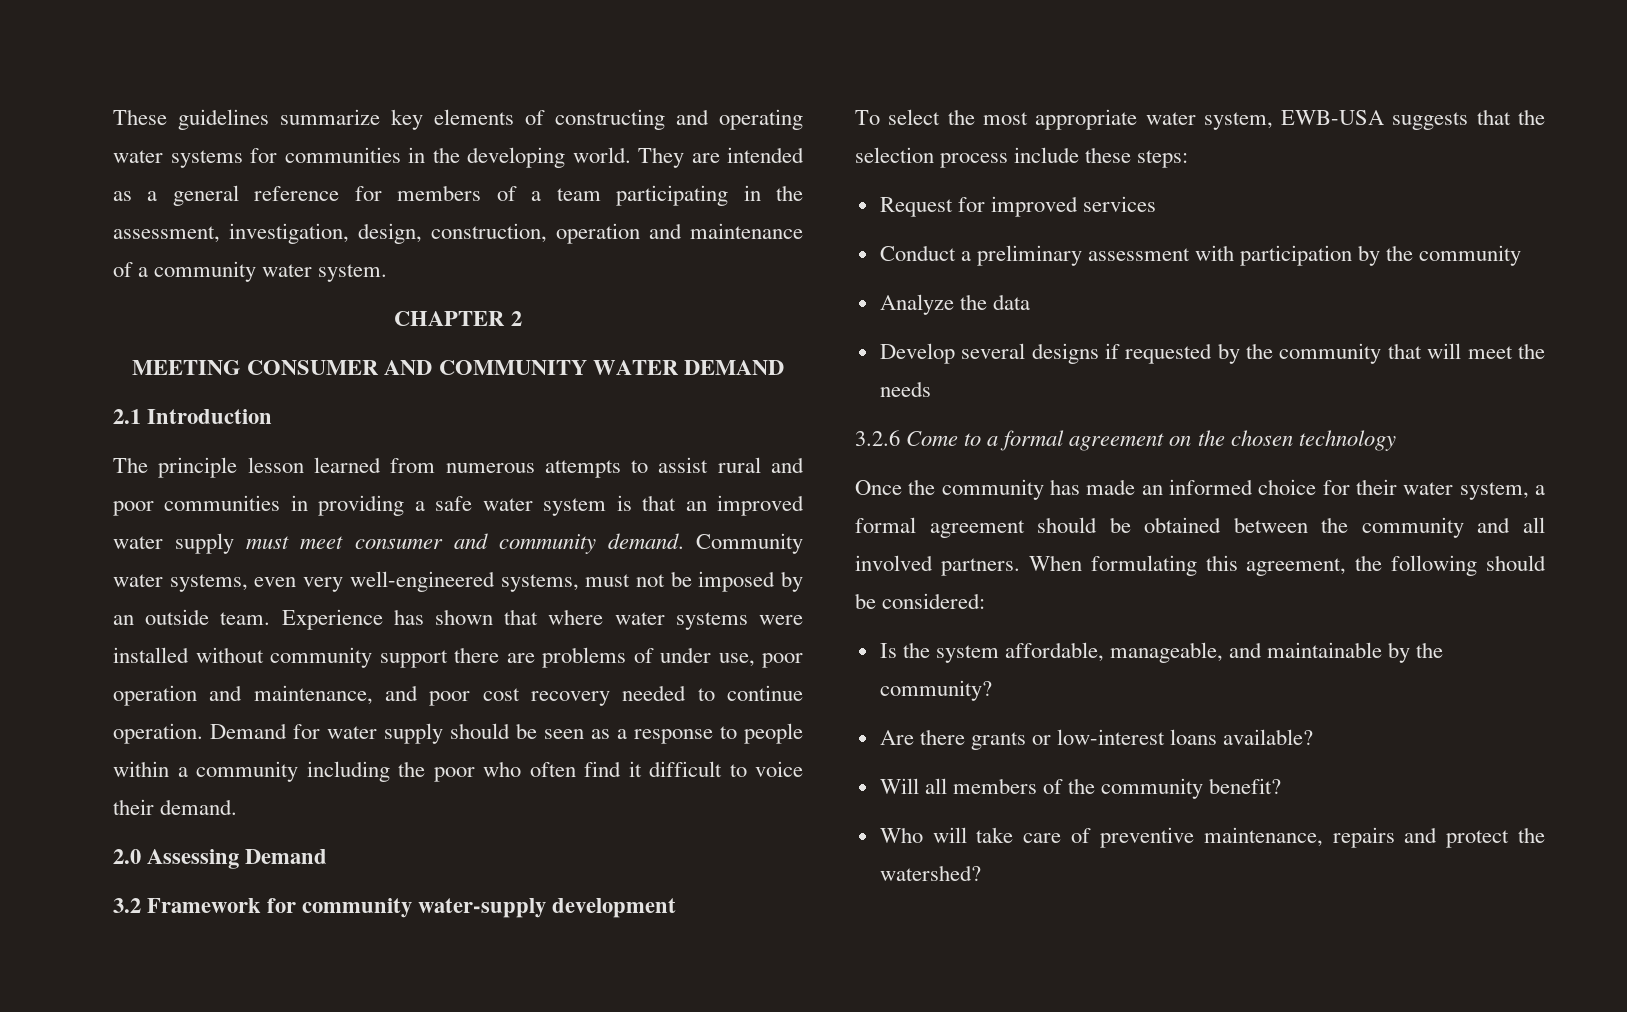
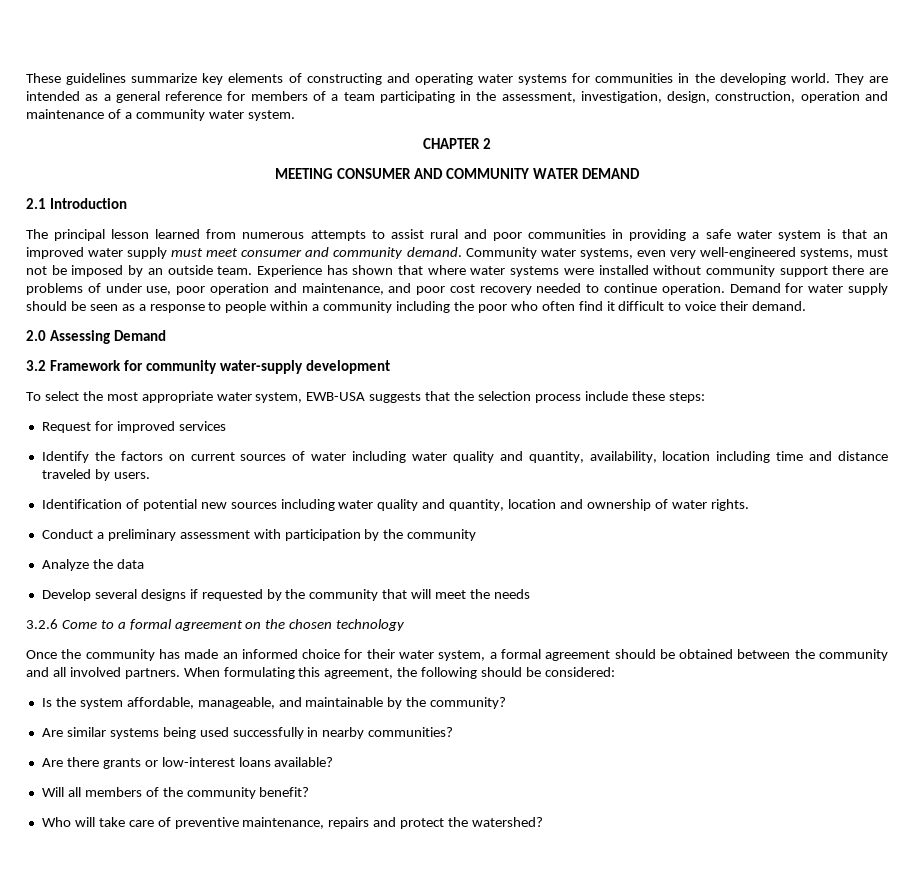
[158,457,238,478] principle -> [54,229,106,241] principal
(1156, 204) none -> [41,451,888,463] [41,469,150,481] [41,499,749,511] // Identify the factors on current sources of water including water quality and quantity, availability, location including time and distance traveled by users. // Identification of potential new sources including water quality and quantity, location and ownership of water rights.
(992, 690) none -> [41,727,454,739] // Are similar systems being used successfully in nearby communities?

